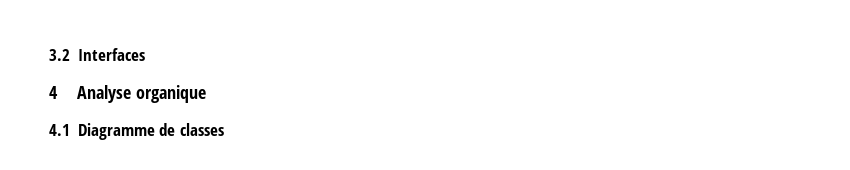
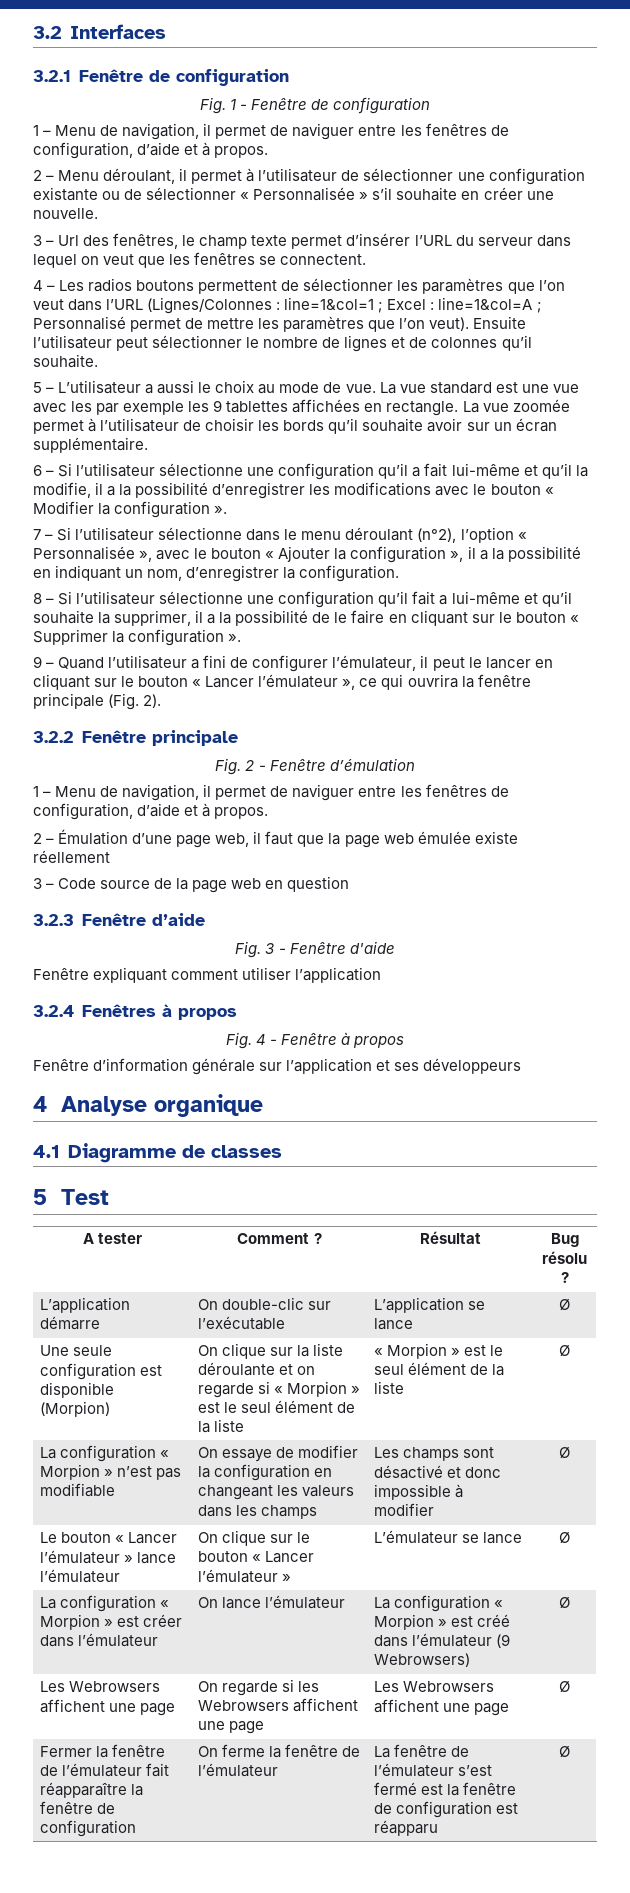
(145, 54) none -> [33,69,289,86] [199,97,431,114] [33,123,509,140] [33,142,269,159] [33,168,585,185] [33,187,554,201] [33,208,98,219] [33,233,571,249] [33,252,367,268] [33,278,565,294] [33,297,542,314] [33,316,527,332] [33,335,532,352] [33,354,98,368] [33,380,579,394] [33,399,570,416] [33,418,557,434] [33,437,148,453] [33,463,588,480] [33,482,554,499] [33,501,228,518] [33,527,527,543] [33,546,581,563] [33,565,400,582] [33,591,572,608] [33,610,579,626] [33,629,242,646] [33,655,553,672] [33,674,531,690] [33,693,162,710] [33,730,238,746] [215,758,415,775] [33,784,509,801] [33,803,269,820] [33,829,518,848] [33,850,110,863] [33,876,350,893] [33,913,205,926] [235,941,395,958] [33,967,382,983] [33,1004,237,1020] [225,1032,405,1049] [33,1058,522,1075] // 3.2.1 Fenêtre de configuration // Fig. 1 - Fenêtre de configuration // 1 – Menu de navigation, il permet de naviguer entre les fenêtres de configuration, d’aide et à propos. // 2 – Menu déroulant, il permet à l’utilisateur de sélectionner une configuration existante ou de sélectionner « Personnalisée » s’il souhaite en créer une nouvelle. // 3 – Url des fenêtres, le champ texte permet d’insérer l’URL du serveur dans lequel on veut que les fenêtres se connectent. // 4 – Les radios boutons permettent de sélectionner les paramètres que l’on veut dans l’URL (Lignes/Colonnes : line=1&col=1 ; Excel : line=1&col=A ; Personnalisé permet de mettre les paramètres que l’on veut). Ensuite l’utilisateur peut sélectionner le nombre de lignes et de colonnes qu’il souhaite. // 5 – L’utilisateur a aussi le choix au mode de vue. La vue standard est une vue avec les par exemple les 9 tablettes affichées en rectangle. La vue zoomée permet à l’utilisateur de choisir les bords qu’il souhaite avoir sur un écran supplémentaire. // 6 – Si l’utilisateur sélectionne une configuration qu’il a fait lui-même et qu’il la modifie, il a la possibilité d’enregistrer les modifications avec le bouton « Modifier la configuration ». // 7 – Si l’utilisateur sélectionne dans le menu déroulant (n°2), l’option « Personnalisée », avec le bouton « Ajouter la configuration », il a la possibilité en indiquant un nom, d’enregistrer la configuration. // 8 – Si l’utilisateur sélectionne une configuration qu’il fait a lui-même et qu’il souhaite la supprimer, il a la possibilité de le faire en cliquant sur le bouton « Supprimer la configuration ». // 9 – Quand l’utilisateur a fini de configurer l’émulateur, il peut le lancer en cliquant sur le bouton « Lancer l’émulateur », ce qui ouvrira la fenêtre principale (Fig. 2). // 3.2.2 Fenêtre principale // Fig. 2 - Fenêtre d’émulation // 1 – Menu de navigation, il permet de naviguer entre les fenêtres de configuration, d’aide et à propos. // 2 – Émulation d’une page web, il faut que la page web émulée existe réellement // 3 – Code source de la page web en question // 3.2.3 Fenêtre d’aide // Fig. 3 - Fenêtre d'aide // Fenêtre expliquant comment utiliser l’application // 3.2.4 Fenêtres à propos // Fig. 4 - Fenêtre à propos // Fenêtre d’information générale sur l’application et ses développeurs
(224, 129) none -> [33,1189,109,1205] [82,1233,143,1244] [237,1233,322,1244] [419,1231,481,1244] [550,1233,579,1247] [542,1251,587,1264] [560,1272,569,1283] [39,1297,130,1313] [39,1316,100,1330] [197,1297,331,1310] [197,1316,285,1330] [373,1297,485,1313] [373,1318,413,1330] [559,1298,570,1311] [39,1345,112,1356] [39,1363,162,1380] [39,1382,114,1398] [39,1401,110,1417] [197,1343,343,1359] [197,1362,315,1376] [197,1381,360,1398] [197,1400,355,1413] [197,1419,244,1433] [373,1343,503,1359] [373,1362,504,1376] [373,1381,404,1394] [559,1344,570,1357] [39,1445,169,1462] [39,1464,181,1480] [39,1483,115,1497] [197,1445,358,1462] [197,1464,332,1481] [197,1485,354,1500] [197,1505,317,1519] [373,1447,494,1461] [373,1465,501,1479] [373,1484,463,1500] [373,1503,434,1516] [559,1446,570,1459] [39,1532,177,1544] [39,1550,176,1564] [39,1569,120,1583] [197,1530,310,1546] [197,1551,314,1563] [197,1569,291,1583] [373,1530,522,1544] [559,1531,570,1544] [39,1595,169,1612] [39,1614,182,1630] [39,1633,158,1647] [197,1595,345,1609] [373,1595,503,1612] [373,1614,510,1630] [373,1633,510,1648] [373,1653,470,1667] [559,1596,570,1609] [39,1681,160,1692] [39,1699,175,1716] [197,1679,319,1696] [197,1698,358,1712] [197,1721,264,1734] [373,1681,494,1692] [373,1699,509,1716] [559,1680,570,1693] [39,1744,165,1758] [39,1763,169,1777] [39,1782,143,1798] [39,1801,115,1814] [39,1820,136,1837] [197,1744,360,1758] [197,1763,278,1777] [373,1744,469,1758] [373,1763,492,1777] [373,1782,516,1796] [373,1801,518,1818] [373,1820,438,1836] [559,1745,570,1758] // 5 Test // A tester | Comment ? | Résultat | Bug résolu ? // L’application démarre | On double-clic sur l’exécutable | L’application se lance | Ø // Une seule configuration est disponible (Morpion) | On clique sur la liste déroulante et on regarde si « Morpion » est le seul élément de la liste | « Morpion » est le seul élément de la liste | Ø // La configuration « Morpion » n’est pas modifiable | On essaye de modifier la configuration en changeant les valeurs dans les champs | Les champs sont désactivé et donc impossible à modifier | Ø // Le bouton « Lancer l’émulateur » lance l’émulateur | On clique sur le bouton « Lancer l’émulateur » | L’émulateur se lance | Ø // La configuration « Morpion » est créer dans l’émulateur | On lance l’émulateur | La configuration « Morpion » est créé dans l’émulateur (9 Webrowsers) | Ø // Les Webrowsers affichent une page | On regarde si les Webrowsers affichent une page | Les Webrowsers affichent une page | Ø // Fermer la fenêtre de l’émulateur fait réapparaître la fenêtre de configuration | On ferme la fenêtre de l’émulateur | La fenêtre de l’émulateur s’est fermé est la fenêtre de configuration est réapparu | Ø

